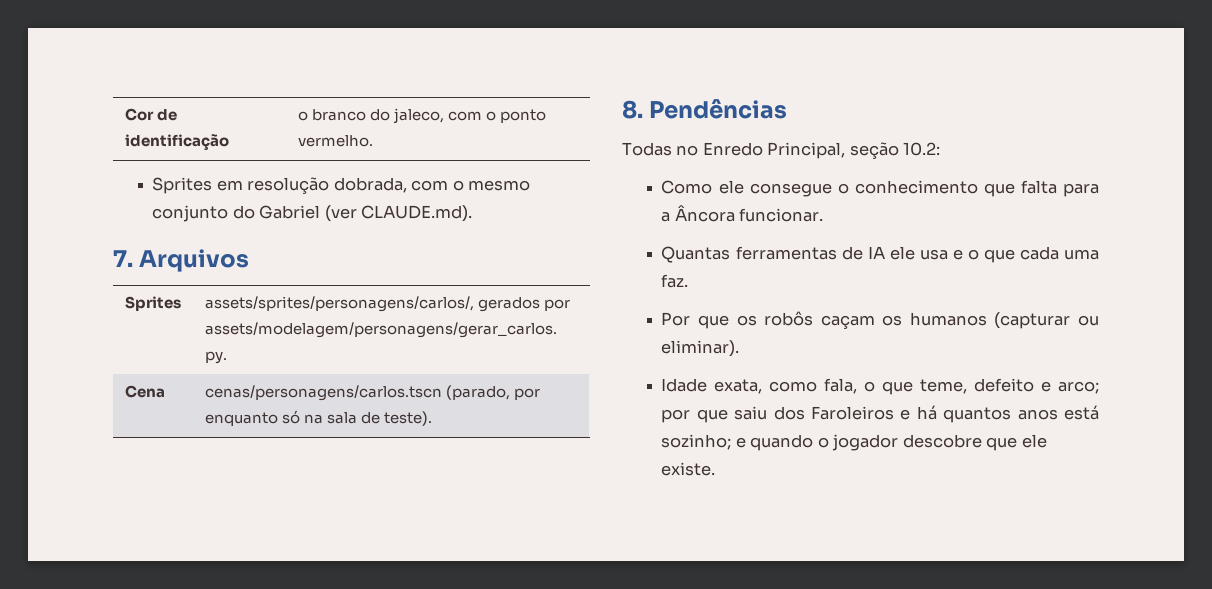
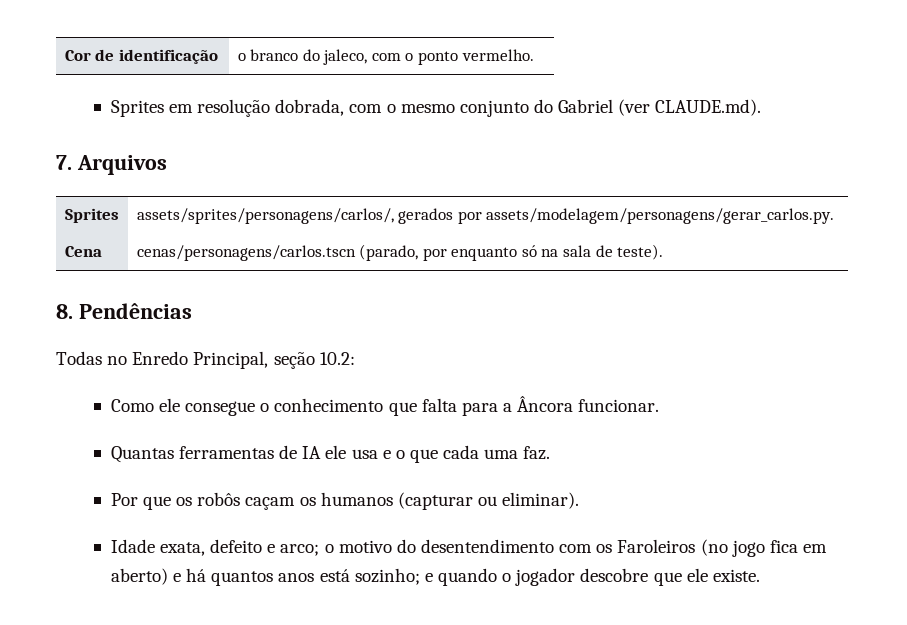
[769,378,1099,395] [661,406,895,423] como fala, o que teme, defeito e arco; por que saiu dos Faroleiros -> [210,539,827,557] [110,568,168,585] defeito e arco; o motivo do desentendimento com os Faroleiros (no jogo fica em aberto)

